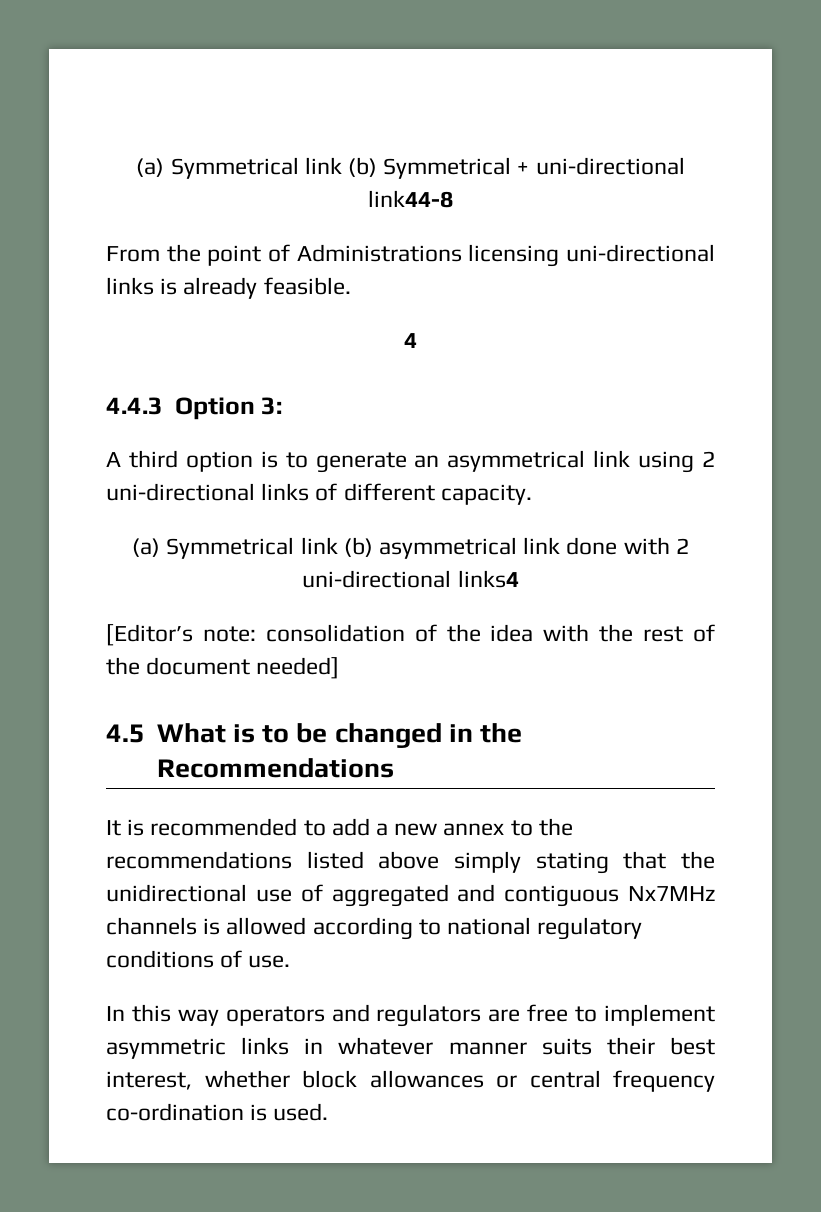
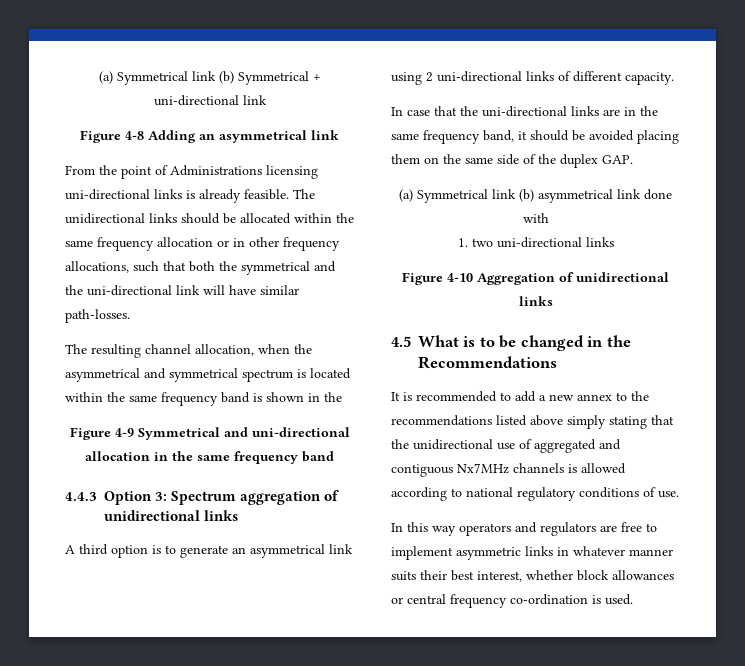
[368,190,453,208] link44-8 -> [242,95,267,105] [80,130,339,143] link // Figure 4-8 Adding an asymmetrical link
[404,333,417,348] [106,397,283,420] // 4 // 4.4.3 Option 3: -> [293,189,315,199] [65,213,354,224] [65,237,340,251] [65,261,336,275] [65,285,299,296] [65,309,130,323] [65,344,312,358] [65,368,351,382] [65,392,342,406] [69,427,350,440] [85,451,334,464] [65,490,340,505] [104,510,239,521] The unidirectional links should be allocated within the same frequency allocation or in other frequency allocations, such that both the symmetrical and the uni-directional link will have similar path-losses. // The resulting channel allocation, when the asymmetrical and symmetrical spectrum is located within the same frequency band is shown in the // Figure 4-9 Symmetrical and uni-directional allocation in the same frequency band // 4.4.3 Option 3: Spectrum aggregation of unidirectional links
(532, 494) none -> [391,106,658,117] [391,130,679,144] [391,154,633,168] // In case that the uni-directional links are in the same frequency band, it should be avoided placing them on the same side of the duplex GAP.
[675,538,689,554] [302,570,519,588] [106,624,716,646] [106,657,340,679] 2 uni-directional links4 // [Editor’s note: consolidation of the idea with the rest of the document needed] -> [457,237,614,248] [402,272,669,285] [518,296,553,306] // 1. two uni-directional links // Figure 4-10 Aggregation of unidirectional links

